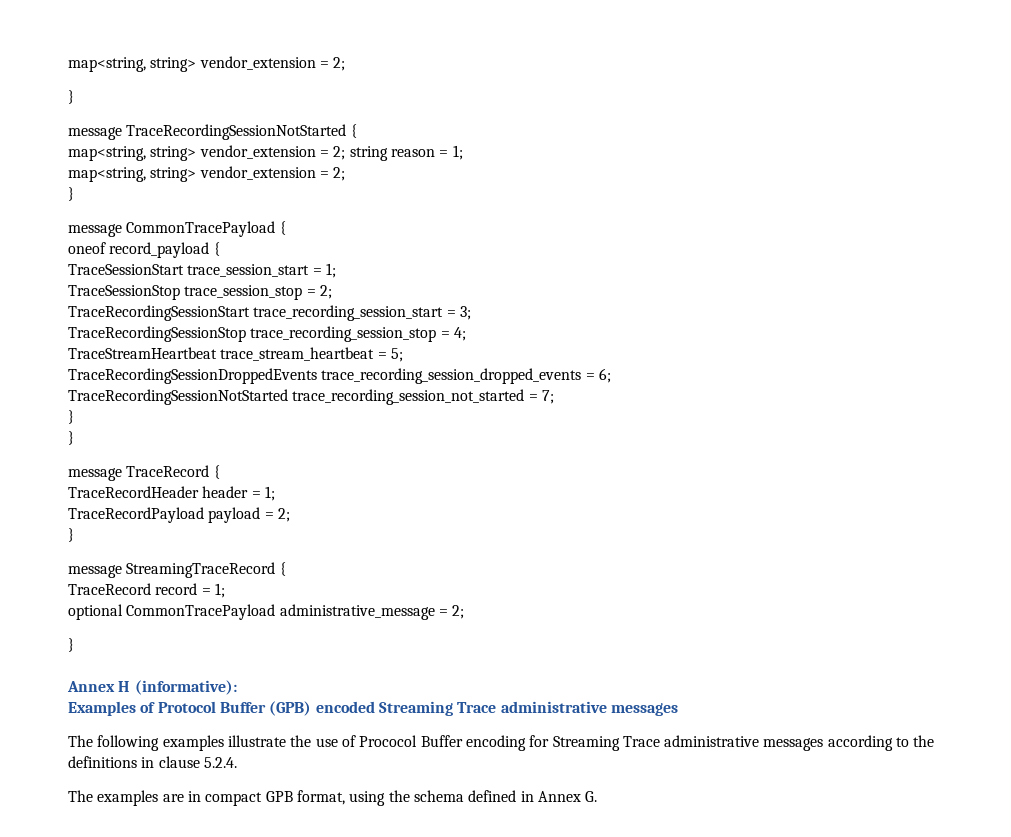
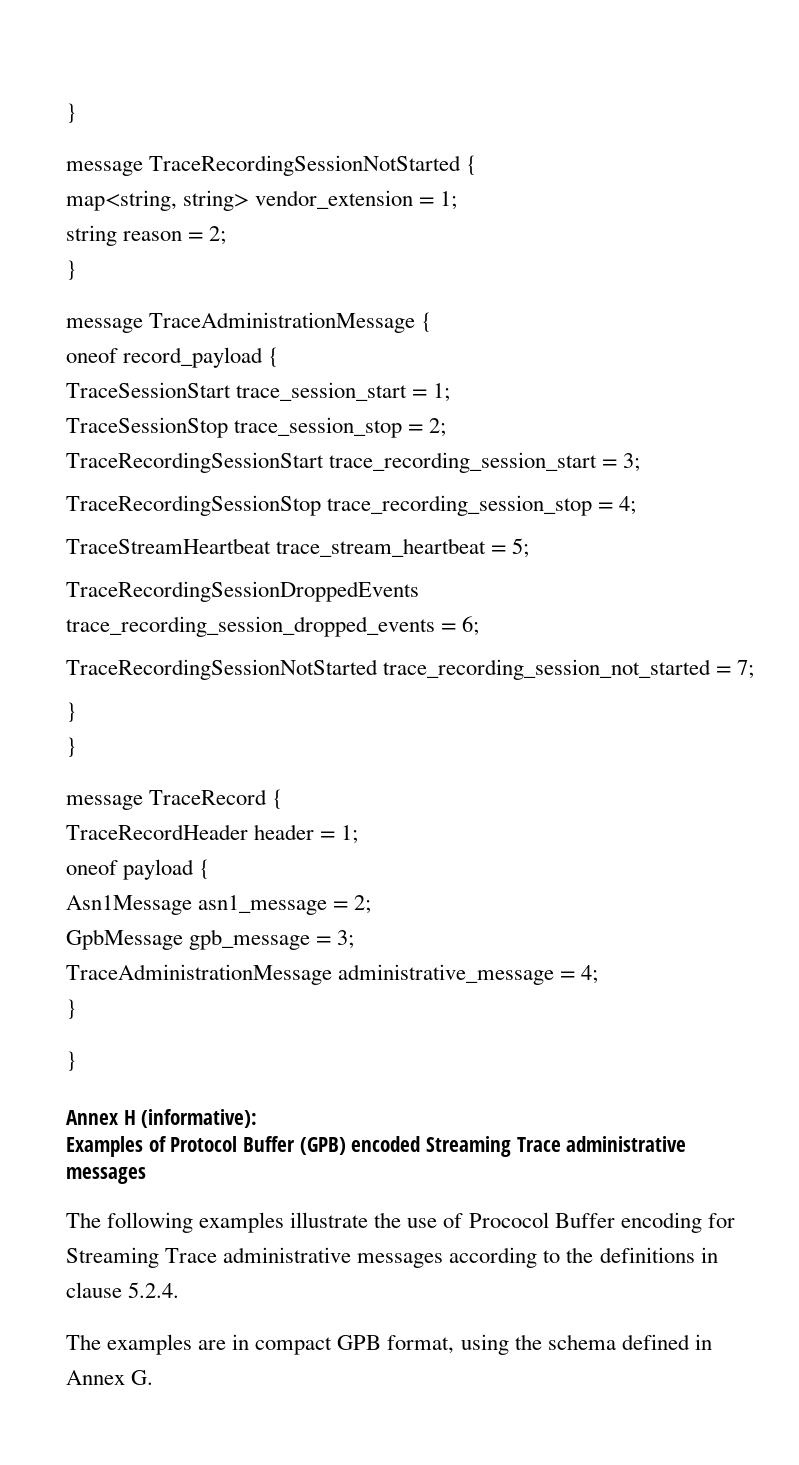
[68,56,346,72] map<string, string> vendor_extension = 2; // -> (66, 113) none
[333,146,346,160] 2; -> [440,191,458,210] 1; //
[452,145,463,160] [68,166,346,182] [68,187,74,201] [68,221,276,237] 1; // map<string, string> vendor_extension = 2; // } // message CommonTracePayload -> [209,226,227,245] [66,260,77,280] [66,312,416,333] 2; // } // message TraceAdministrationMessage
[68,507,290,523] [68,528,74,542] [68,562,286,578] [68,583,225,598] [68,604,465,620] TraceRecordPayload payload = 2; // } // message StreamingTraceRecord { // TraceRecord record = 1; // optional CommonTracePayload administrative_message = 2; -> [66,859,211,880] [66,895,372,915] [66,929,355,950] [66,964,599,985] [66,999,77,1019] oneof payload { // Asn1Message asn1_message = 2; // GpbMessage gpb_message = 3; // TraceAdministrationMessage administrative_message = 4; // }

